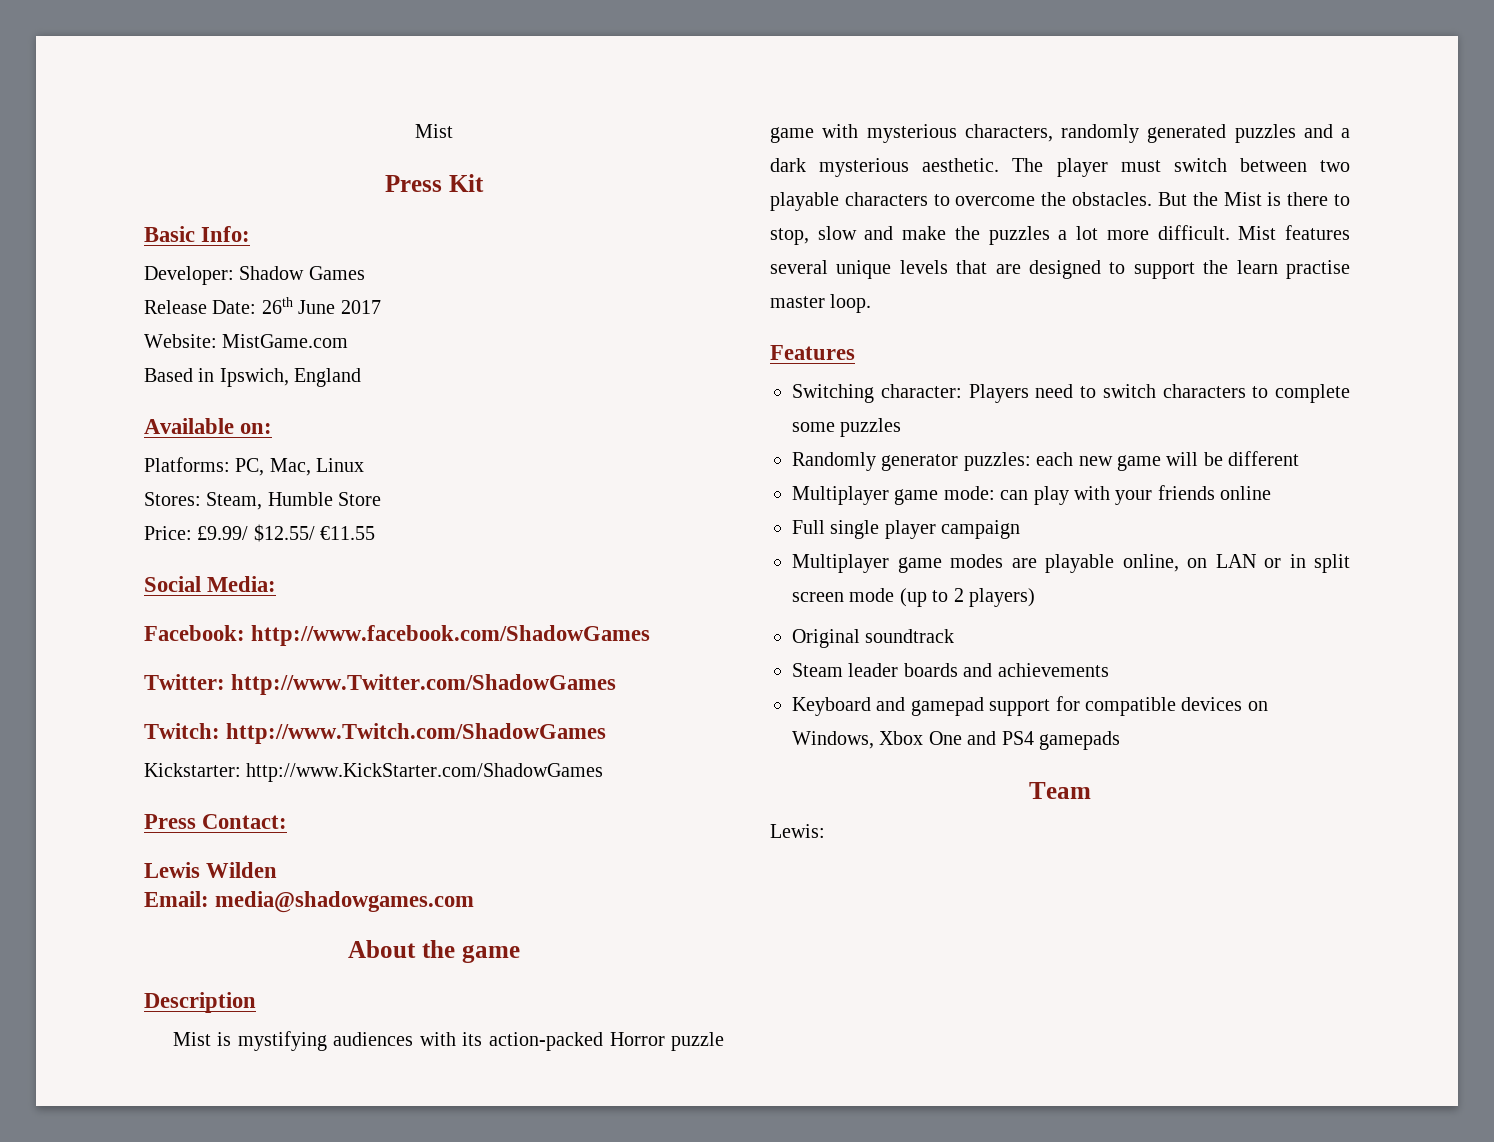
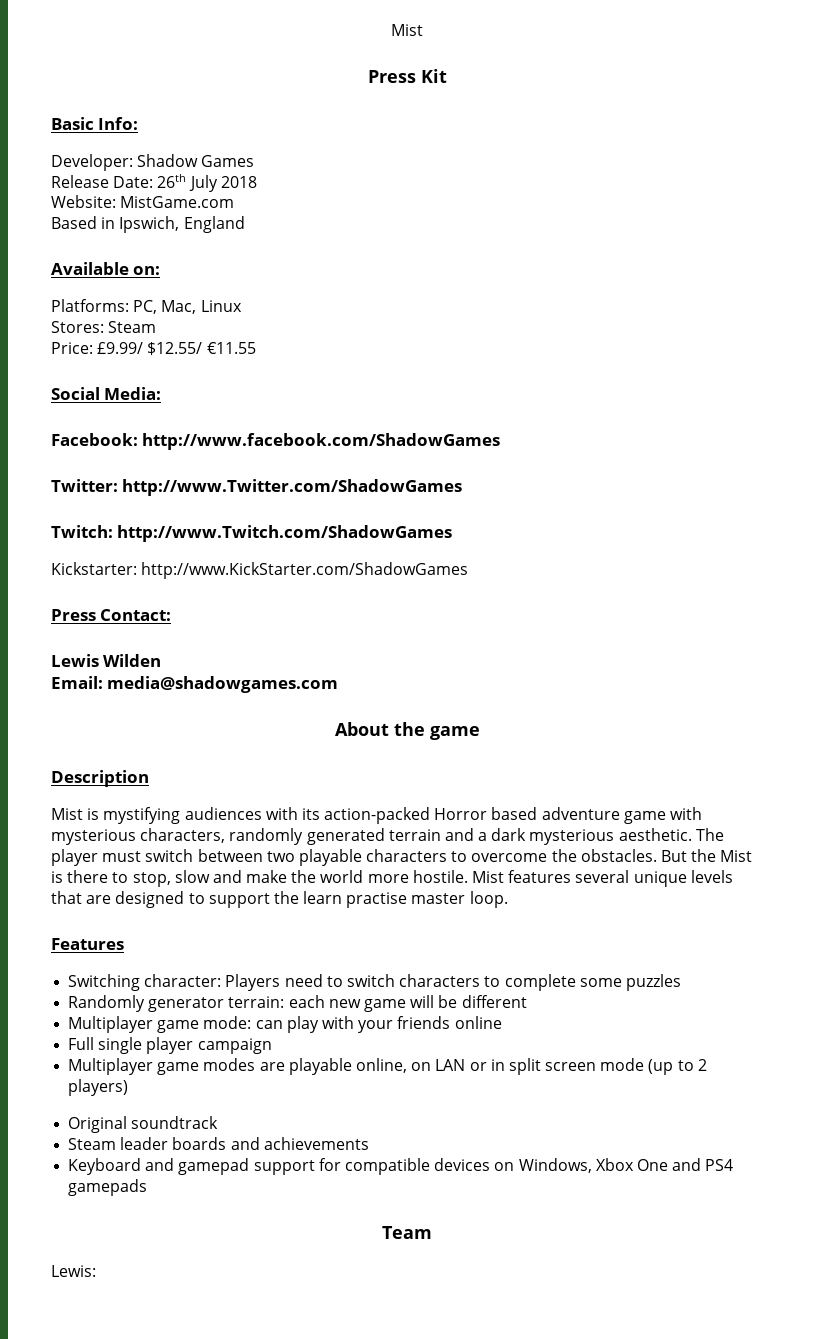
[298,300,381,314] June 2017 -> [188,175,257,192] July 2018
[206,492,382,510] Steam, Humble Store -> [108,321,157,333] Steam
[671,1032,725,1051] puzzle -> [491,807,620,820] based adventure
[1234,124,1296,143] puzzles -> [388,829,441,841] terrain
[988,225,1230,245] puzzles a lot more difficult. -> [320,870,468,883] world more hostile.
[963,452,1031,471] puzzles: -> [228,996,285,1008] terrain:

